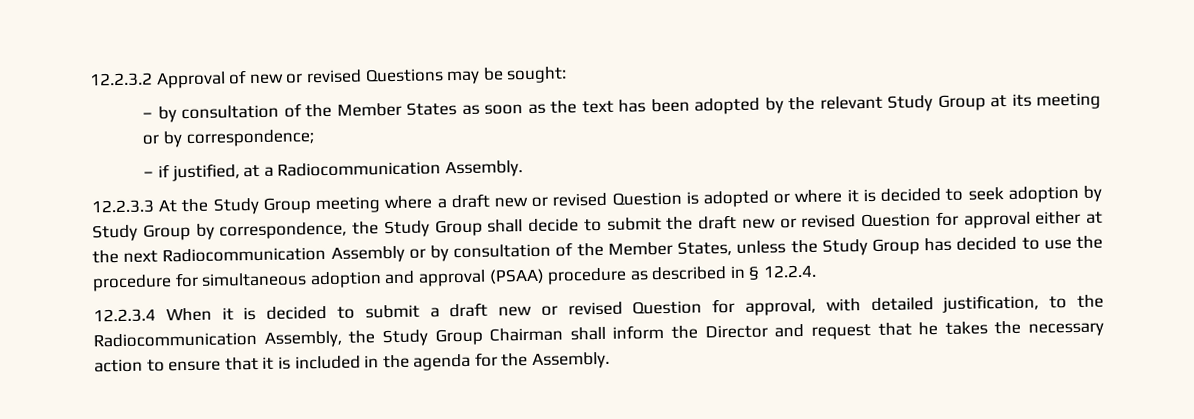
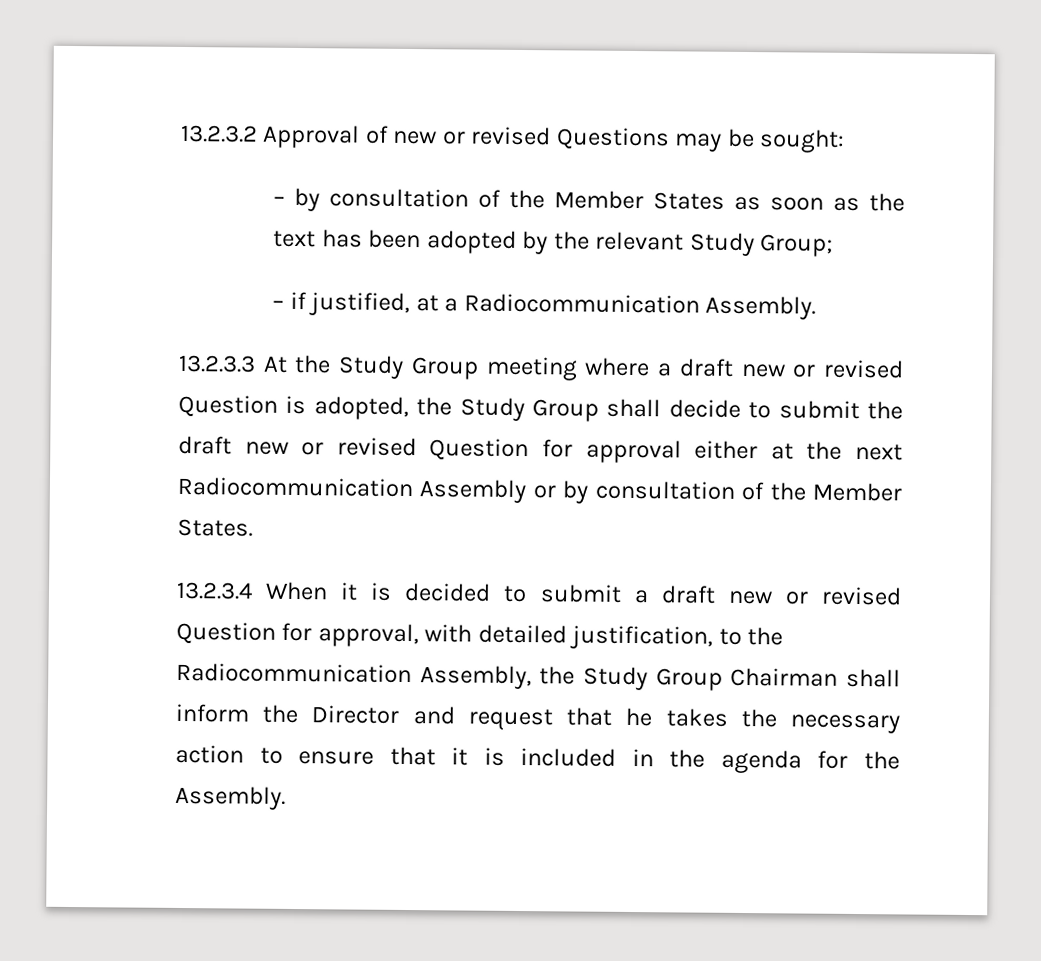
[89,72,153,87] 12.2.3.2 -> [180,124,258,143] 13.2.3.2
[937,92,1102,111] [142,129,315,148] Group at its meeting or by correspondence; -> [760,234,834,257] Group;
[91,199,154,214] 12.2.3.3 -> [178,354,256,373] 13.2.3.3
[703,185,1103,208] [92,221,348,242] adopted or where it is decided to seek adoption by Study Group by correspondence, -> [313,396,409,421] adopted,
[677,235,1103,256] [92,264,818,292] [93,308,156,323] States, unless the Study Group has decided to use the procedure for simultaneous adoption and approval (PSAA) procedure as described in § 12.2.4. // 12.2.3.4 -> [177,518,253,537] [176,581,253,600] States. // 13.2.3.4

